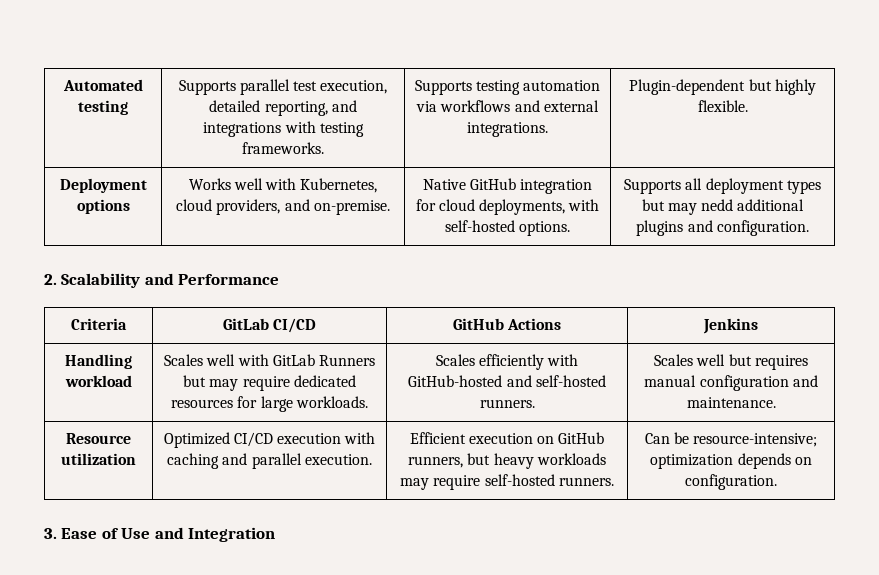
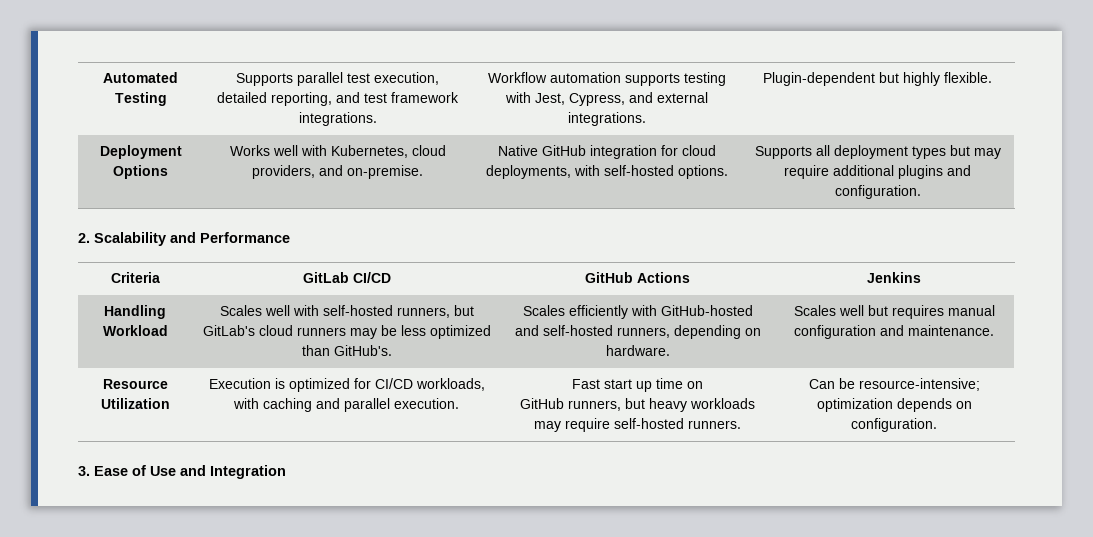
[78,100,128,115] testing -> [114,92,167,106] Testing
[203,121,364,137] [242,142,324,154] [414,80,601,95] [416,100,511,112] integrations with testing frameworks. | Supports testing automation via workflows -> [364,92,459,103] [298,112,377,126] [487,72,726,86] [504,92,625,106] test framework integrations. | Workflow automation supports testing with Jest, Cypress,
[76,199,130,214] options -> [113,165,168,179] Options
[701,199,734,211] nedd -> [784,165,829,179] require
[64,375,132,387] workload -> [102,325,168,336] Workload
[272,354,375,366] [183,375,356,391] [171,396,368,412] GitLab Runners but may require dedicated resources for large workloads. -> [322,305,474,318] [202,325,491,339] [301,345,392,356] self-hosted runners, but GitLab's cloud runners may be less optimized than GitHub's.
[479,399,535,408] runners. -> [616,325,761,339] [605,345,670,356] runners, depending on hardware.
[61,453,136,465] [163,432,342,448] utilization | Optimized CI/CD execution -> [100,398,170,409] [208,378,485,392] Utilization | Execution is optimized for CI/CD workloads,
[409,432,555,444] Efficient execution on -> [572,378,704,392] Fast start up time on //

